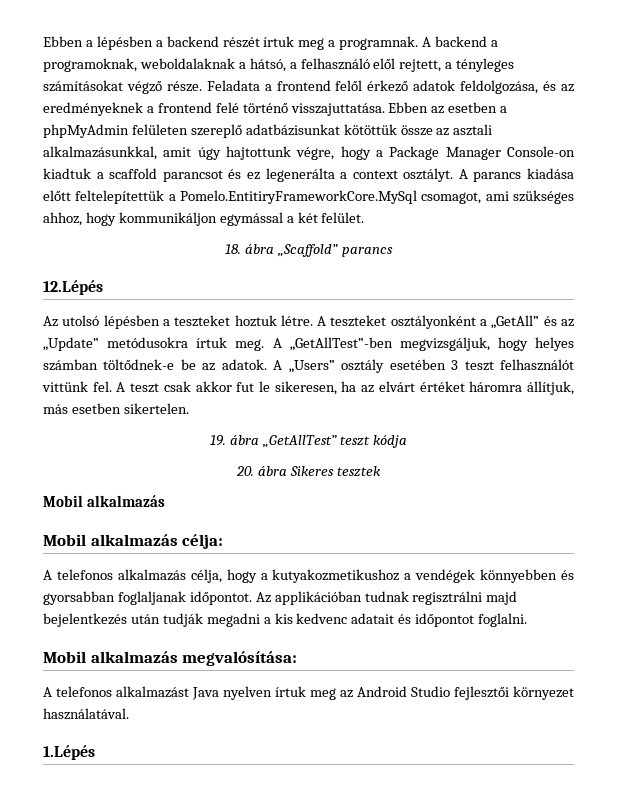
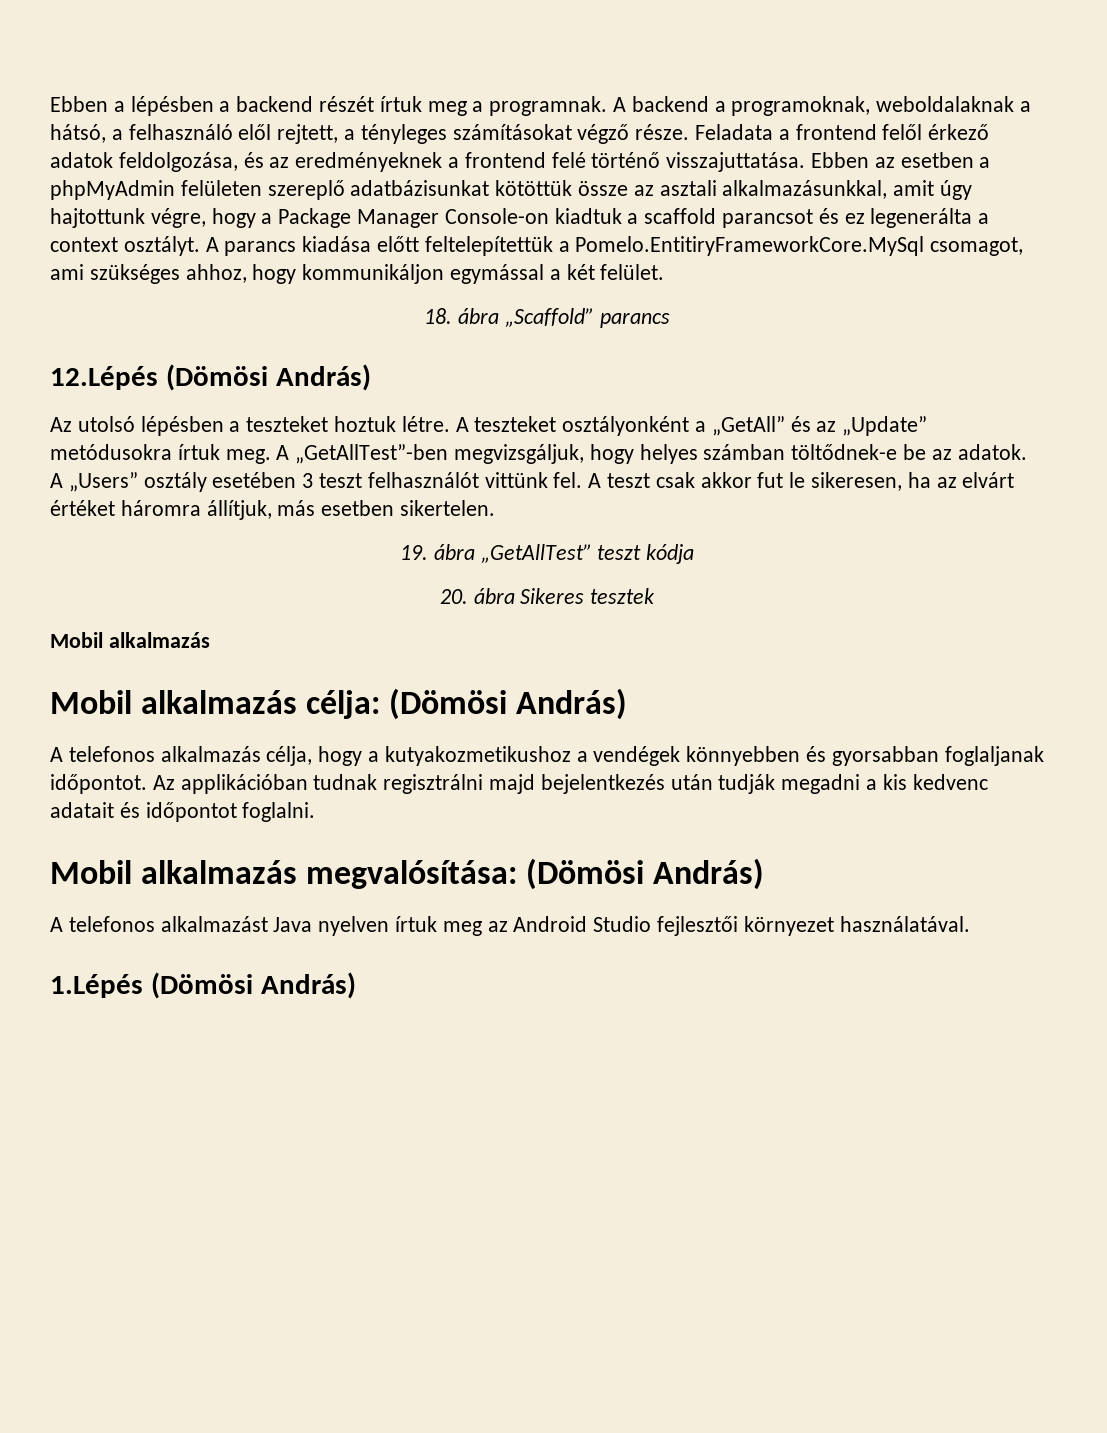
(103, 287) none -> [165,364,371,391] (Dömösi András)
(224, 541) none -> [389,688,628,720] (Dömösi András)
(298, 658) none -> [526,858,765,890] (Dömösi András)
(95, 752) none -> [150,972,356,999] (Dömösi András)

